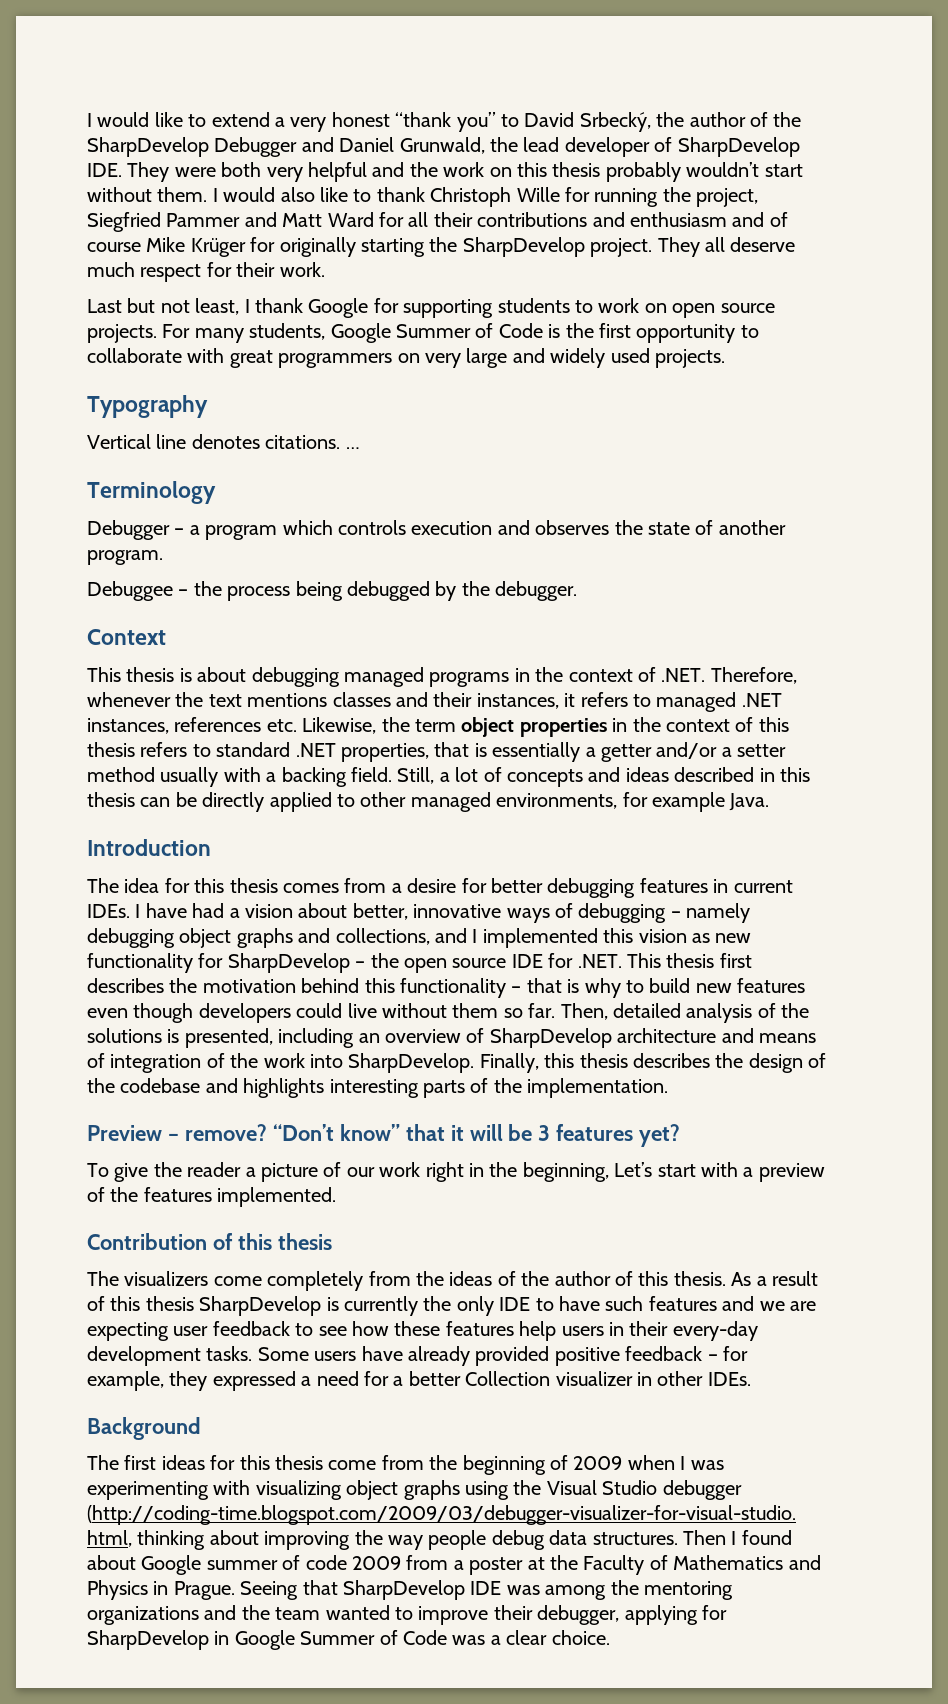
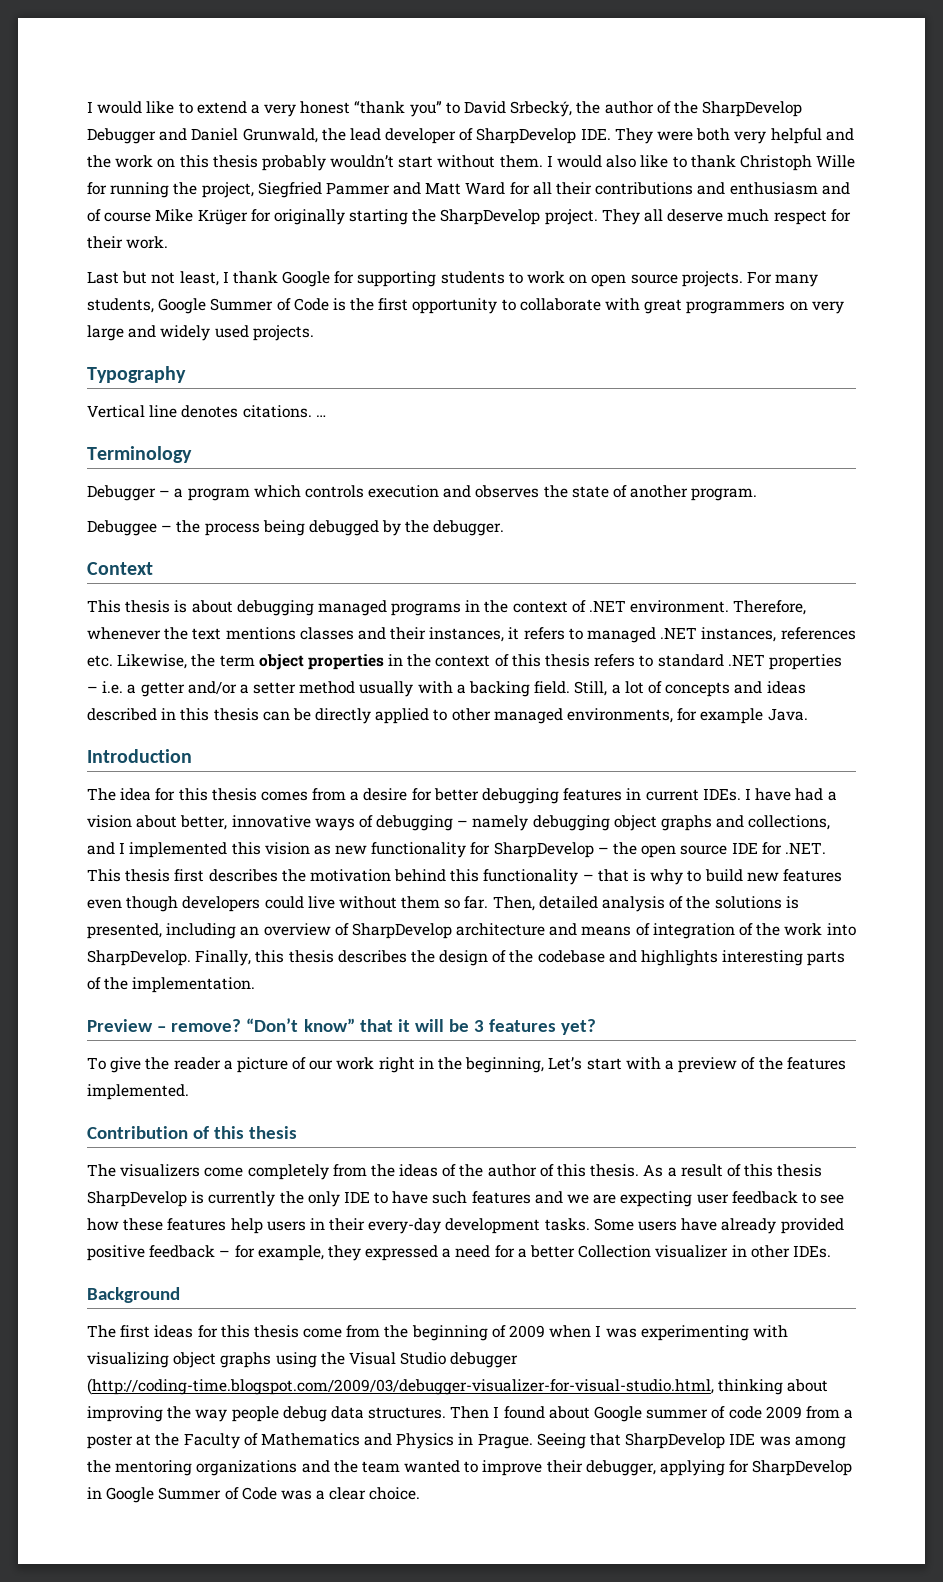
[661,668,706,682] .NET. -> [589,600,730,613] .NET environment.
[341,742,581,762] properties, that is essentially -> [768,654,842,670] [87,681,124,694] properties – i.e.

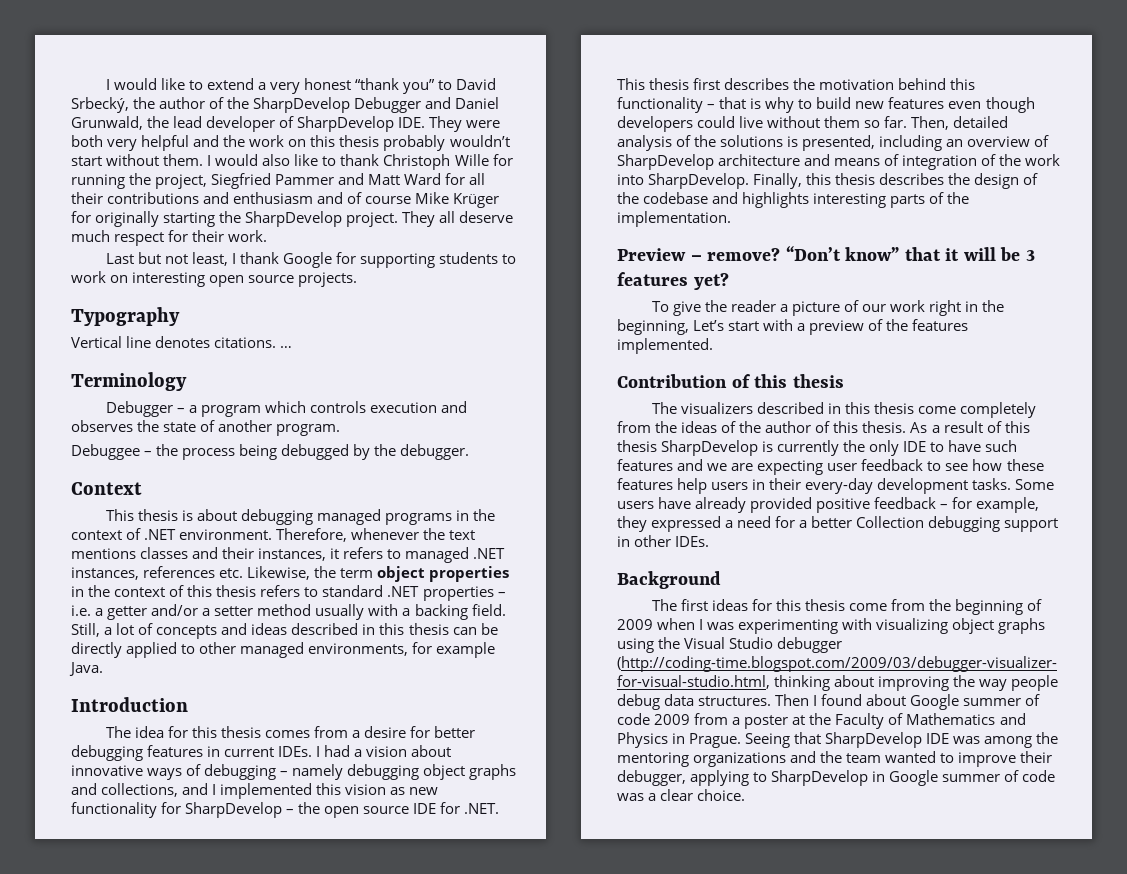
(588, 279) none -> [132,272,206,287] interesting
[746,271,819,287] [87,298,844,314] [87,325,314,341] For many students, Google Summer of Code is the first opportunity to collaborate with great programmers on very large and widely used projects. -> (358, 279) none
[755,788,792,801] have -> (321, 751) none
[180,815,228,830] better, -> (452, 751) none
(201, 1170) none -> [756,402,915,414] described in this thesis
[655,1245,729,1258] visualizer -> [928,516,1059,532] debugging support
[729,1460,750,1473] for -> [753,772,768,782] to
[158,1487,277,1500] Summer of Code -> [942,770,1056,782] summer of code

